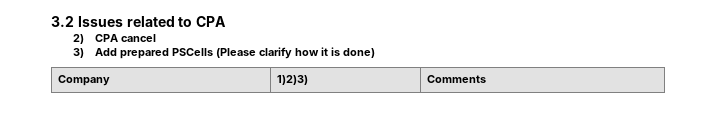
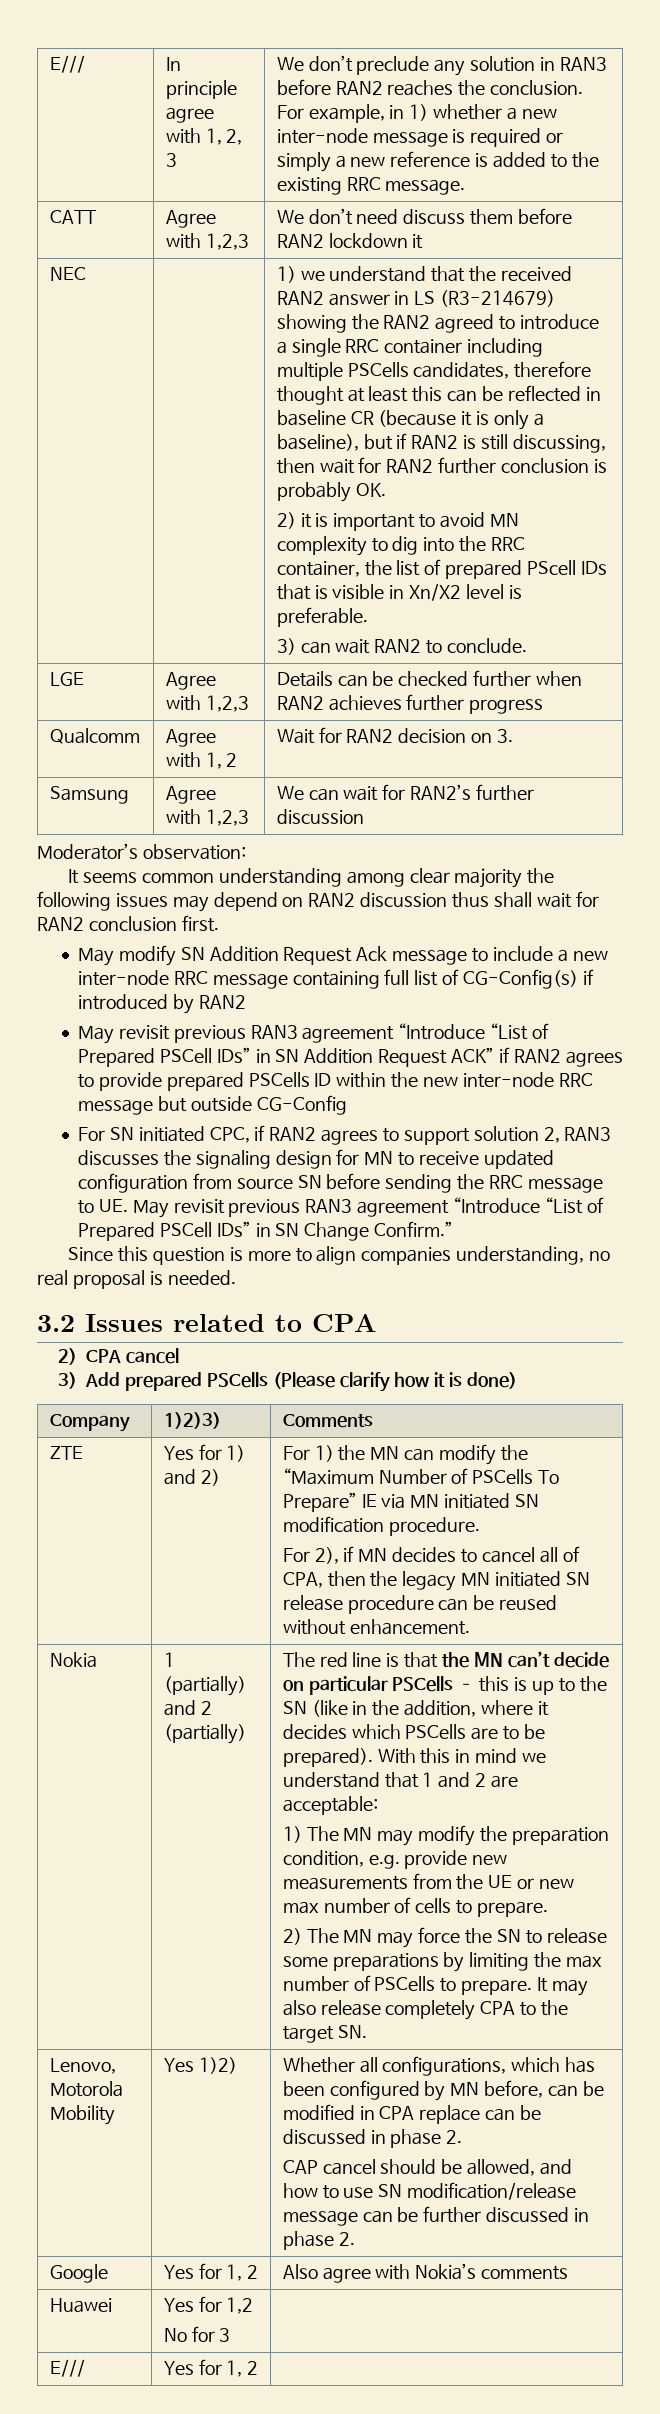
(51, 21) none -> [49,55,85,73] [165,57,181,71] [165,80,237,99] [165,107,214,123] [165,128,243,145] [165,153,177,167] [276,55,607,76] [276,79,584,96] [276,104,557,123] [276,128,564,147] [276,151,599,172] [276,177,466,195] [49,210,96,224] [165,210,216,228] [165,233,249,250] [276,208,572,225] [276,233,424,249] [49,267,86,281] [276,266,572,283] [276,290,556,307] [276,314,599,333] [276,338,544,357] [276,361,592,381] [276,385,601,405] [276,410,544,430] [276,433,606,453] [276,457,607,474] [276,482,386,502] [276,512,519,531] [276,536,525,556] [276,559,607,579] [276,583,522,601] [276,607,368,627] [276,638,527,655] [49,672,84,686] [165,672,216,690] [165,695,249,712] [276,670,582,687] [276,694,544,714] [49,728,140,744] [165,729,216,747] [165,752,238,769] [276,727,513,744] [49,786,129,804] [165,786,216,804] [165,809,249,826] [276,784,534,801] [276,809,364,824] [37,843,246,860] [68,868,555,888] [37,891,599,912] [37,915,219,932] [77,945,608,966] [77,969,594,989] [77,994,246,1014] [77,1023,549,1044] [77,1047,623,1067] [77,1072,593,1091] [77,1095,347,1115] [77,1125,612,1145] [77,1149,554,1169] [77,1173,603,1193] [77,1197,604,1218] [77,1221,454,1241] [68,1246,610,1265] [37,1270,236,1289] E/// | In principle agree with 1, 2, 3 | We don’t preclude any solution in RAN3 before RAN2 reaches the conclusion. For example, in 1) whether a new inter-node message is required or simply a new reference is added to the existing RRC message. // CATT | Agree with 1,2,3 | We don’t need discuss them before RAN2 lockdown it // NEC | | 1) we understand that the received RAN2 answer in LS (R3-214679) showing the RAN2 agreed to introduce a single RRC container including multiple PSCells candidates, therefore thought at least this can be reflected in baseline CR (because it is only a baseline), but if RAN2 is still discussing, then wait for RAN2 further conclusion is probably OK. // 2) it is important to avoid MN complexity to dig into the RRC container, the list of prepared PScell IDs that is visible in Xn/X2 level is preferable. // 3) can wait RAN2 to conclude. // LGE | Agree with 1,2,3 | Details can be checked further when RAN2 achieves further progress // Qualcomm | Agree with 1, 2 | Wait for RAN2 decision on 3. // Samsung | Agree with 1,2,3 | We can wait for RAN2’s further discussion // Moderator’s observation: // It seems common understanding among clear majority the following issues may depend on RAN2 discussion thus shall wait for RAN2 conclusion first. // May modify SN Addition Request Ack message to include a new inter-node RRC message containing full list of CG-Config(s) if introduced by RAN2 // May revisit previous RAN3 agreement “Introduce “List of Prepared PSCell IDs” in SN Addition Request ACK” if RAN2 agrees to provide prepared PSCells ID within the new inter-node RRC message but outside CG-Config // For SN initiated CPC, if RAN2 agrees to support solution 2, RAN3 discusses the signaling design for MN to receive updated configuration from source SN before sending the RRC message to UE. May revisit previous RAN3 agreement “Introduce “List of Prepared PSCell IDs” in SN Change Confirm.” // Since this question is more to align companies understanding, no real proposal is needed. //
(486, 79) none -> [49,1446,83,1460] [163,1444,246,1462] [163,1469,220,1486] [282,1444,528,1465] [282,1468,560,1485] [282,1492,539,1512] [282,1516,480,1536] [282,1546,580,1564] [282,1571,590,1591] [282,1595,558,1614] [282,1619,470,1635] [49,1652,97,1668] [163,1652,175,1667] [163,1676,246,1696] [163,1700,212,1716] [163,1724,246,1744] [282,1651,609,1668] [282,1676,607,1695] [282,1700,549,1717] [282,1724,545,1740] [282,1748,546,1767] [282,1772,518,1788] [282,1796,378,1815] [282,1825,609,1846] [282,1850,508,1869] [282,1873,574,1890] [282,1897,548,1917] [282,1927,607,1948] [282,1952,602,1972] [282,1975,588,1996] [282,2000,568,2020] [282,2025,367,2043] [49,2058,116,2074] [49,2081,123,2097] [49,2105,115,2125] [163,2057,237,2074] [282,2056,596,2076] [282,2080,604,2101] [282,2104,541,2124] [282,2129,463,2148] [282,2159,572,2176] [282,2182,577,2200] [282,2206,589,2226] [282,2231,355,2250] [49,2264,108,2283] [163,2263,259,2281] [282,2263,569,2283] [49,2298,112,2313] [163,2296,254,2314] [163,2326,231,2342] [49,2359,85,2377] [163,2359,259,2377] // ZTE | Yes for 1) and 2) | For 1) the MN can modify the “Maximum Number of PSCells To Prepare” IE via MN initiated SN modification procedure. // For 2), if MN decides to cancel all of CPA, then the legacy MN initiated SN release procedure can be reused without enhancement. // Nokia | 1 (partially) and 2 (partially) | The red line is that the MN can’t decide on particular PSCells – this is up to the SN (like in the addition, where it decides which PSCells are to be prepared). With this in mind we understand that 1 and 2 are acceptable: // 1) The MN may modify the preparation condition, e.g. provide new measurements from the UE or new max number of cells to prepare. // 2) The MN may force the SN to release some preparations by limiting the max number of PSCells to prepare. It may also release completely CPA to the target SN. // Lenovo, Motorola Mobility | Yes 1)2) | Whether all configurations, which has been configured by MN before, can be modified in CPA replace can be discussed in phase 2. // CAP cancel should be allowed, and how to use SN modification/release message can be further discussed in phase 2. // Google | Yes for 1, 2 | Also agree with Nokia’s comments // Huawei | Yes for 1,2 // No for 3 | // E/// | Yes for 1, 2 |

